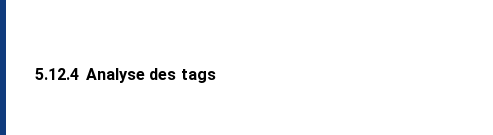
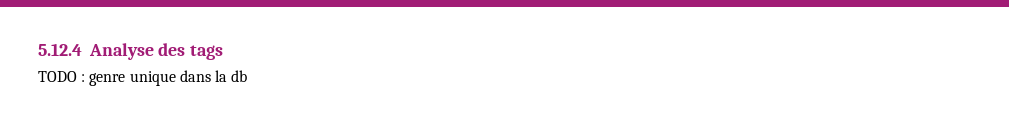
(216, 76) none -> [38,70,248,86] // TODO : genre unique dans la db

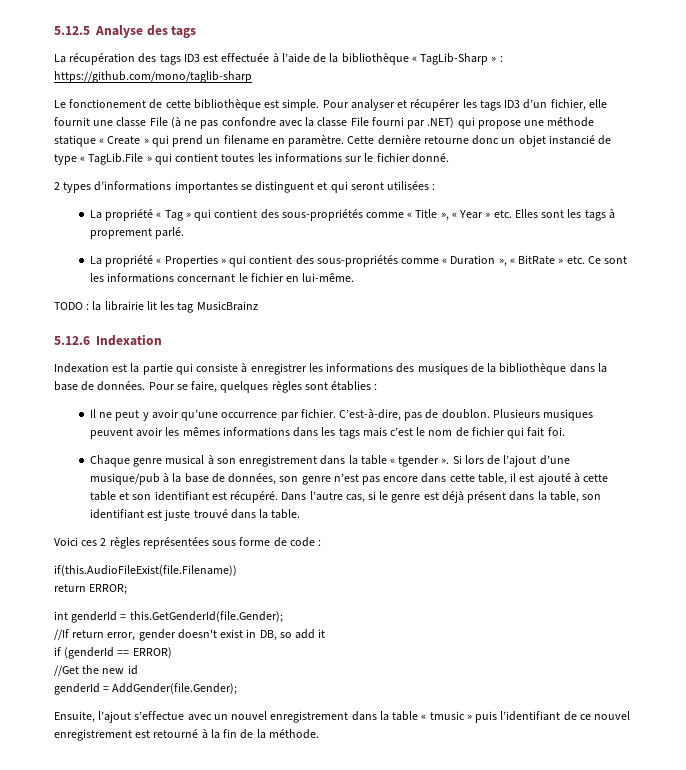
[38,43,82,56] 5.12.4 -> [54,26,90,35] 5.12.5
[38,70,248,86] TODO : genre unique dans la db -> [54,53,503,65] [54,71,252,83] [54,99,607,111] [54,117,595,129] [54,135,612,147] [54,153,449,165] [54,181,436,193] [89,209,615,221] [89,227,185,239] [89,255,628,267] [89,273,355,283] [54,301,258,313] [54,334,162,346] [54,363,607,375] [54,381,378,393] [89,409,594,421] [89,427,565,439] [89,455,570,467] [89,473,609,485] [89,491,602,503] [89,509,301,521] [54,537,322,549] [54,565,237,576] [54,584,128,595] [54,611,283,623] [54,629,326,641] [54,647,172,659] [54,665,138,676] [54,683,238,695] [54,711,631,723] [54,729,319,741] La récupération des tags ID3 est effectuée à l’aide de la bibliothèque « TagLib-Sharp » : https://github.com/mono/taglib-sharp // Le fonctionement de cette bibliothèque est simple. Pour analyser et récupérer les tags ID3 d’un fichier, elle fournit une classe File (à ne pas confondre avec la classe File fourni par .NET) qui propose une méthode statique « Create » qui prend un filename en paramètre. Cette dernière retourne donc un objet instancié de type « TagLib.File » qui contient toutes les informations sur le fichier donné. // 2 types d’informations importantes se distinguent et qui seront utilisées : // La propriété « Tag » qui contient des sous-propriétés comme « Title », « Year » etc. Elles sont les tags à proprement parlé. // La propriété « Properties » qui contient des sous-propriétés comme « Duration », « BitRate » etc. Ce sont les informations concernant le fichier en lui-même. // TODO : la librairie lit les tag MusicBrainz // 5.12.6 Indexation // Indexation est la partie qui consiste à enregistrer les informations des musiques de la bibliothèque dans la base de données. Pour se faire, quelques règles sont établies : // Il ne peut y avoir qu’une occurrence par fichier. C’est-à-dire, pas de doublon. Plusieurs musiques peuvent avoir les mêmes informations dans les tags mais c’est le nom de fichier qui fait foi. // Chaque genre musical à son enregistrement dans la table « tgender ». Si lors de l’ajout d’une musique/pub à la base de données, son genre n’est pas encore dans cette table, il est ajouté à cette table et son identifiant est récupéré. Dans l’autre cas, si le genre est déjà présent dans la table, son identifiant est juste trouvé dans la table. // Voici ces 2 règles représentées sous forme de code : // if(this.AudioFileExist(file.Filename)) // return ERROR; // int genderId = this.GetGenderId(file.Gender); // //If return error, gender doesn't exist in DB, so add it // if (genderId == ERROR) // //Get the new id // genderId = AddGender(file.Gender); // Ensuite, l’ajout s’effectue avec un nouvel enregistrement dans la table « tmusic » puis l’identifiant de ce nouvel enregistrement est retourné à la fin de la méthode.

